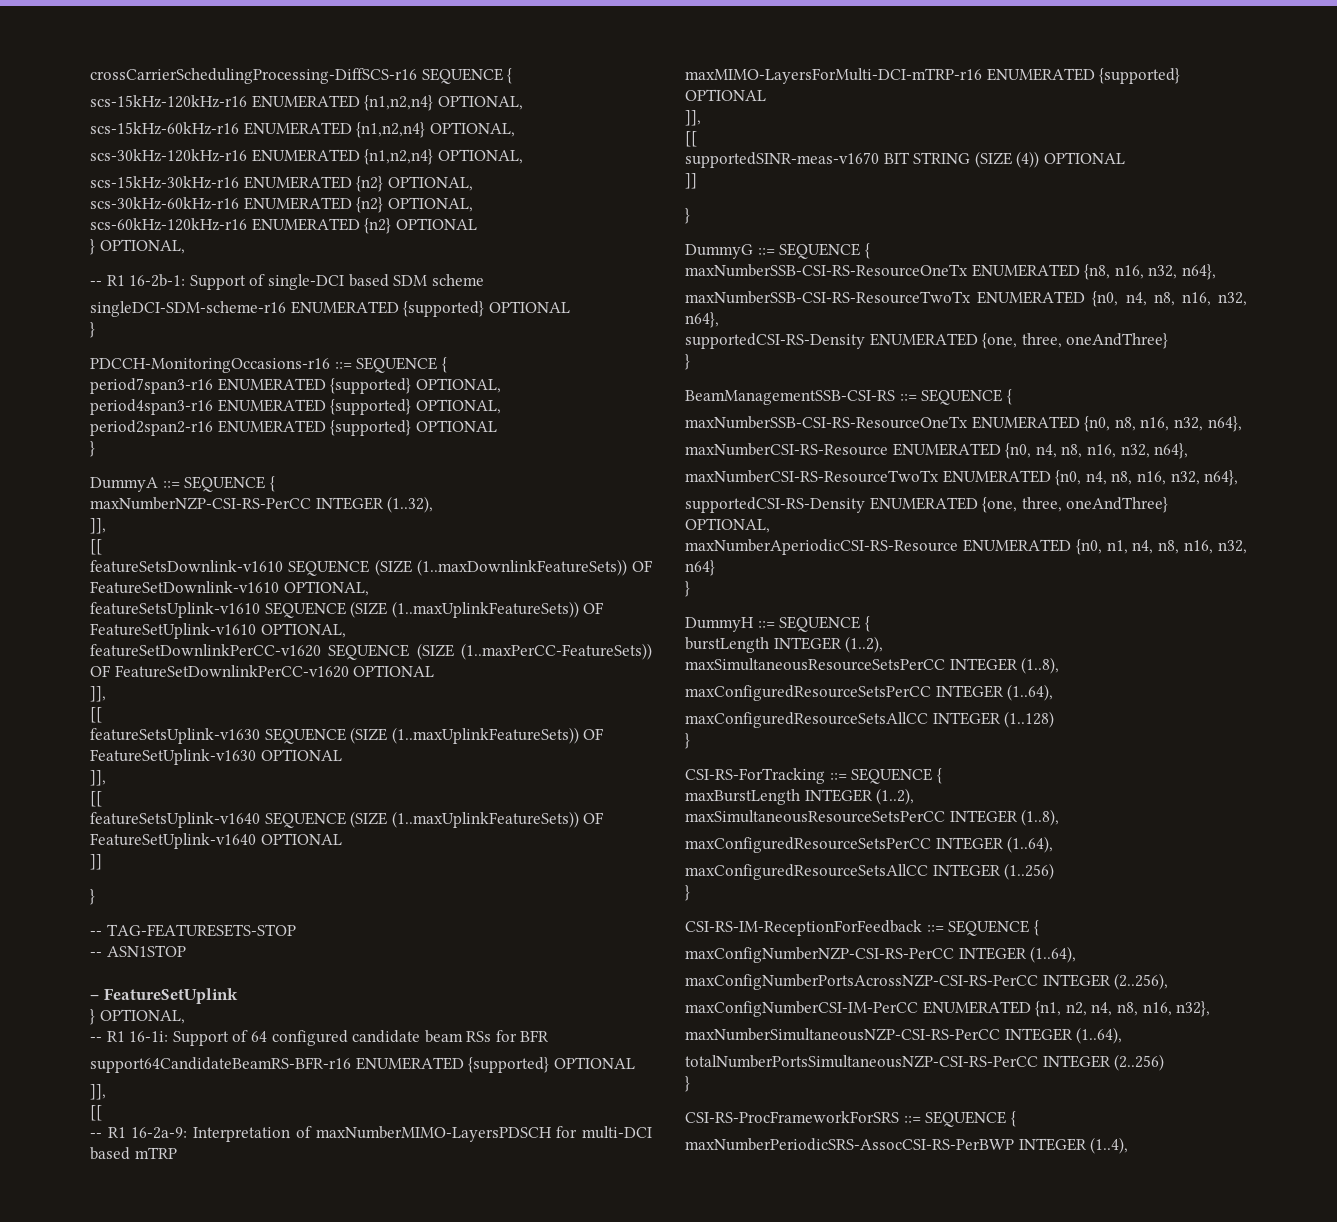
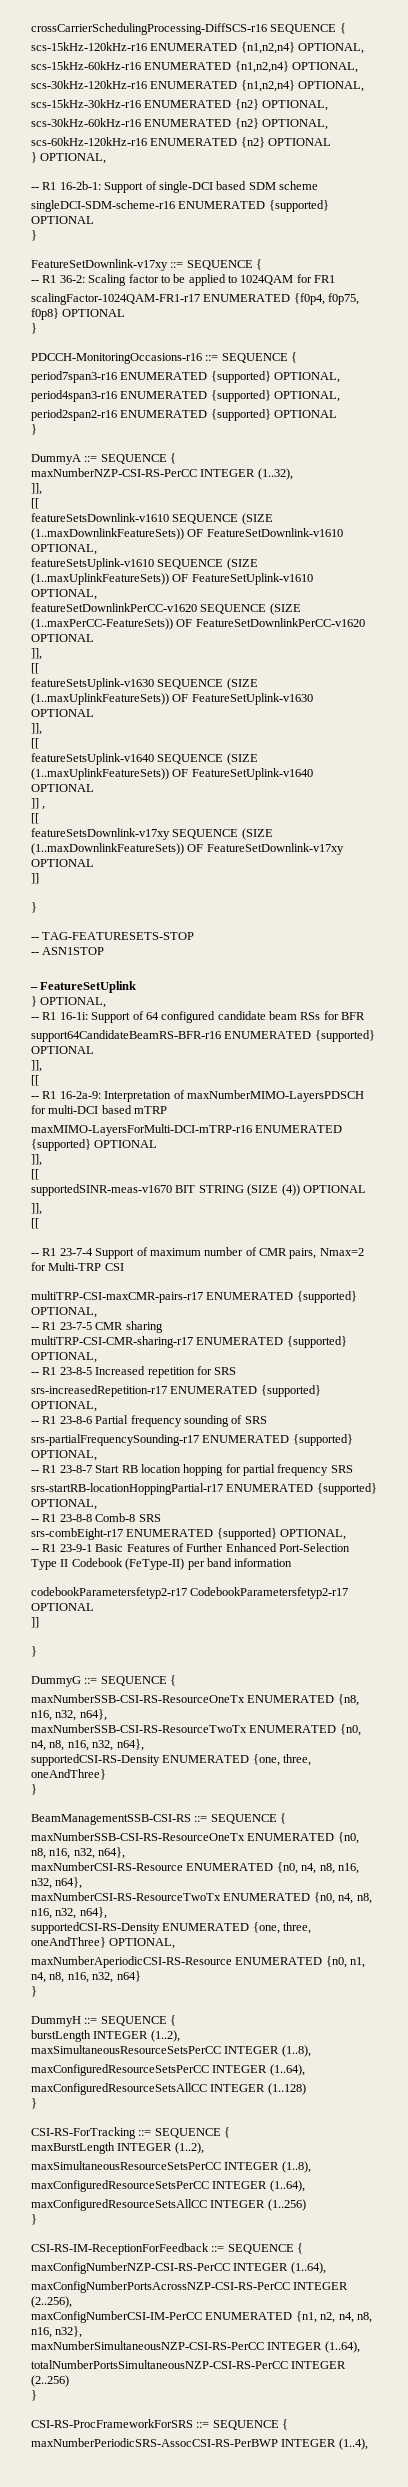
(95, 330) none -> [31,259,263,271] [31,274,336,286] [31,293,360,305] [31,308,126,320] [31,323,37,334] // FeatureSetDownlink-v17xy ::= SEQUENCE { // -- R1 36-2: Scaling factor to be applied to 1024QAM for FR1 // scalingFactor-1024QAM-FR1-r17 ENUMERATED {f0p4, f0p75, f0p8} OPTIONAL // }
(342, 839) none -> [31,798,46,810] [31,813,39,824] [31,828,273,840] [31,843,344,855] [31,859,94,867] // ]] , // [[ // featureSetsDownlink-v17xy SEQUENCE (SIZE (1..maxDownlinkFeatureSets)) OF FeatureSetDownlink-v17xy OPTIONAL
(1125, 158) none -> [31,1203,42,1215] [31,1218,39,1229] [31,1247,364,1259] [31,1262,124,1271] [31,1291,357,1303] [31,1307,97,1318] [31,1321,163,1333] [31,1336,347,1348] [31,1352,97,1363] [31,1366,237,1378] [31,1385,321,1397] [31,1401,97,1412] [31,1415,267,1427] [31,1434,353,1446] [31,1450,97,1461] [31,1464,353,1476] [31,1483,377,1495] [31,1499,97,1510] [31,1513,161,1522] [31,1528,347,1540] [31,1543,350,1552] [31,1558,293,1570] [31,1587,349,1599] [31,1603,94,1611] // ]], // [[ // -- R1 23-7-4 Support of maximum number of CMR pairs, Nmax=2 for Multi-TRP CSI // multiTRP-CSI-maxCMR-pairs-r17 ENUMERATED {supported} OPTIONAL, // -- R1 23-7-5 CMR sharing // multiTRP-CSI-CMR-sharing-r17 ENUMERATED {supported} OPTIONAL, // -- R1 23-8-5 Increased repetition for SRS // srs-increasedRepetition-r17 ENUMERATED {supported} OPTIONAL, // -- R1 23-8-6 Partial frequency sounding of SRS // srs-partialFrequencySounding-r17 ENUMERATED {supported} OPTIONAL, // -- R1 23-8-7 Start RB location hopping for partial frequency SRS // srs-startRB-locationHoppingPartial-r17 ENUMERATED {supported} OPTIONAL, // -- R1 23-8-8 Comb-8 SRS // srs-combEight-r17 ENUMERATED {supported} OPTIONAL, // -- R1 23-9-1 Basic Features of Further Enhanced Port-Selection Type II Codebook (FeType-II) per band information // codebookParametersfetyp2-r17 CodebookParametersfetyp2-r17 OPTIONAL

